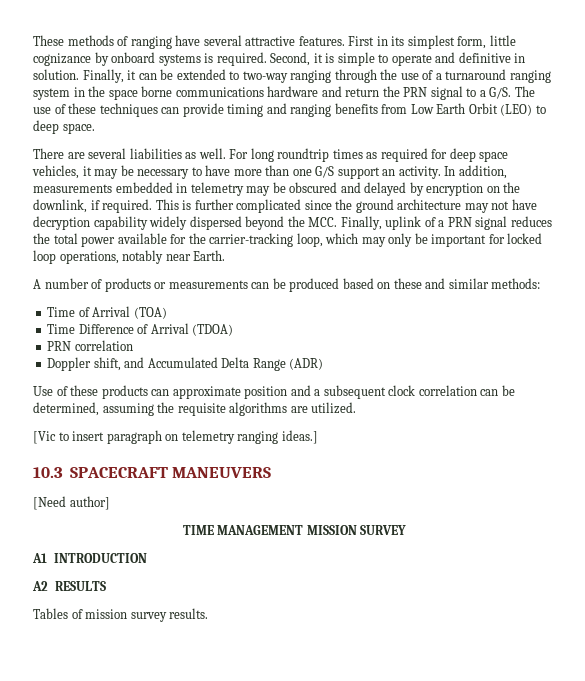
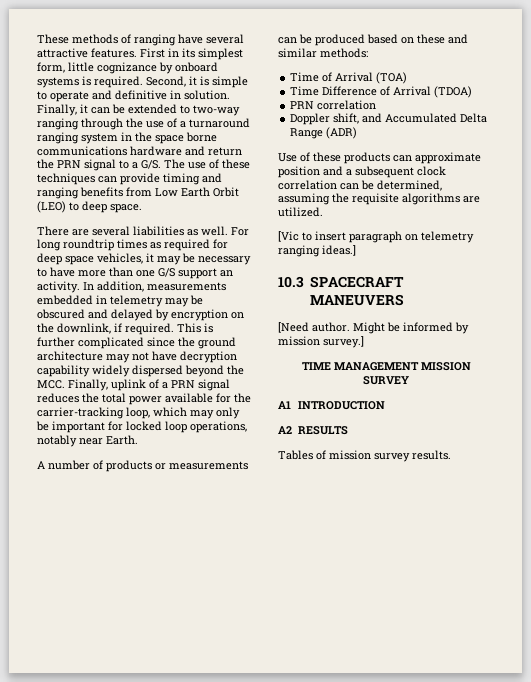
[69,496,110,510] author] -> [312,322,469,334] [278,336,364,348] author. Might be informed by mission survey.]

